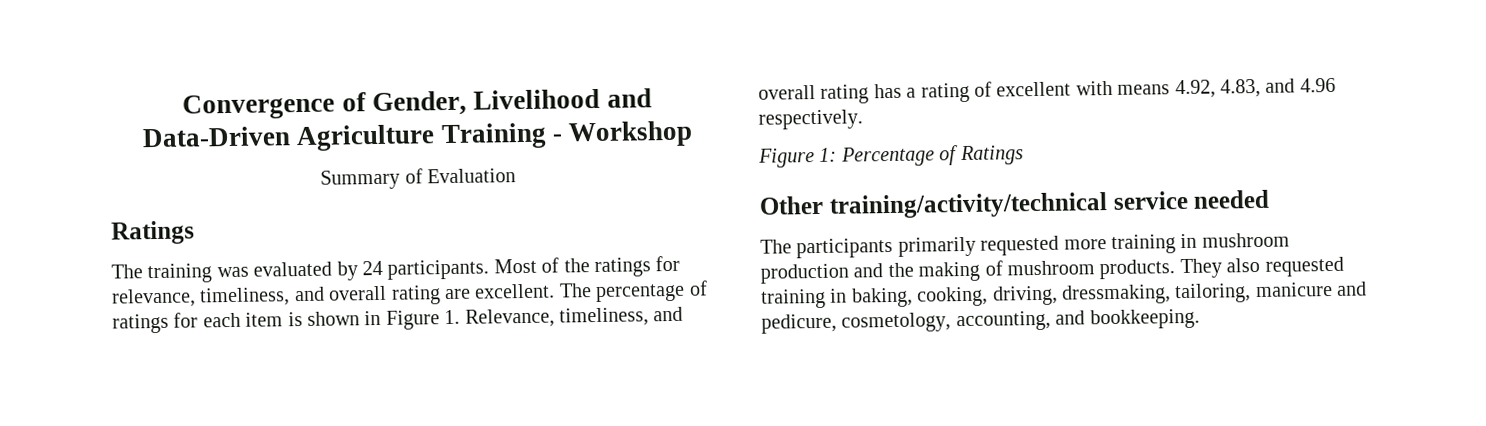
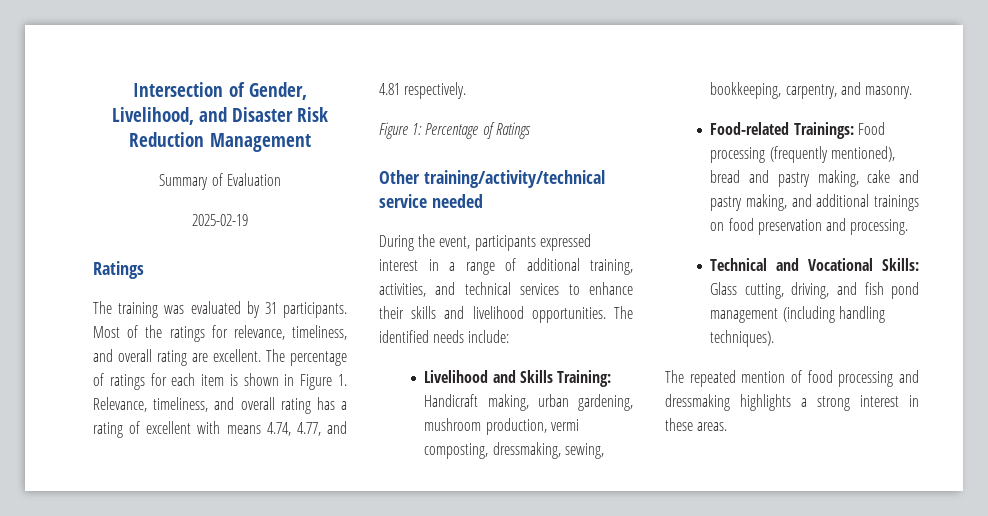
[182,93,336,120] Convergence -> [133,82,224,97] Intersection
[473,88,652,110] [141,120,694,152] Livelihood and Data-Driven Agriculture Training - Workshop -> [111,107,329,125] [129,132,311,152] Livelihood, and Disaster Risk Reduction Management
(516, 176) none -> [192,214,248,226] // 2025-02-19
[362,260,383,276] 24 -> [264,302,277,314] 31
[1174,77,1336,99] 4.92, 4.83, and 4.96 -> [266,421,347,436] [379,83,400,95] 4.74, 4.77, and 4.81
[760,232,1290,259] [760,256,1344,284] [761,281,1368,309] [761,308,1200,334] The participants primarily requested more training in mushroom production and the making of mushroom products. They also requested training in baking, cooking, driving, dressmaking, tailoring, manicure and pedicure, cosmetology, accounting, and bookkeeping. -> [379,234,591,251] [379,258,633,275] [379,282,633,297] [379,306,633,323] [379,330,510,343] [424,370,612,387] [424,394,633,411] [424,418,579,435] [424,442,604,459] [710,82,913,99] [710,122,885,139] [710,146,895,163] [710,170,919,187] [710,194,919,211] [710,218,909,235] [710,258,919,271] [710,282,919,299] [710,306,885,323] [710,330,775,347] [665,370,919,387] [665,394,919,411] [665,418,728,431] During the event, participants expressed interest in a range of additional training, activities, and technical services to enhance their skills and livelihood opportunities. The identified needs include: // Livelihood and Skills Training: Handicraft making, urban gardening, mushroom production, vermi composting, dressmaking, sewing, bookkeeping, carpentry, and masonry. // Food-related Trainings: Food processing (frequently mentioned), bread and pastry making, cake and pastry making, and additional trainings on food preservation and processing. // Technical and Vocational Skills: Glass cutting, driving, and fish pond management (including handling techniques). // The repeated mention of food processing and dressmaking highlights a strong interest in these areas.

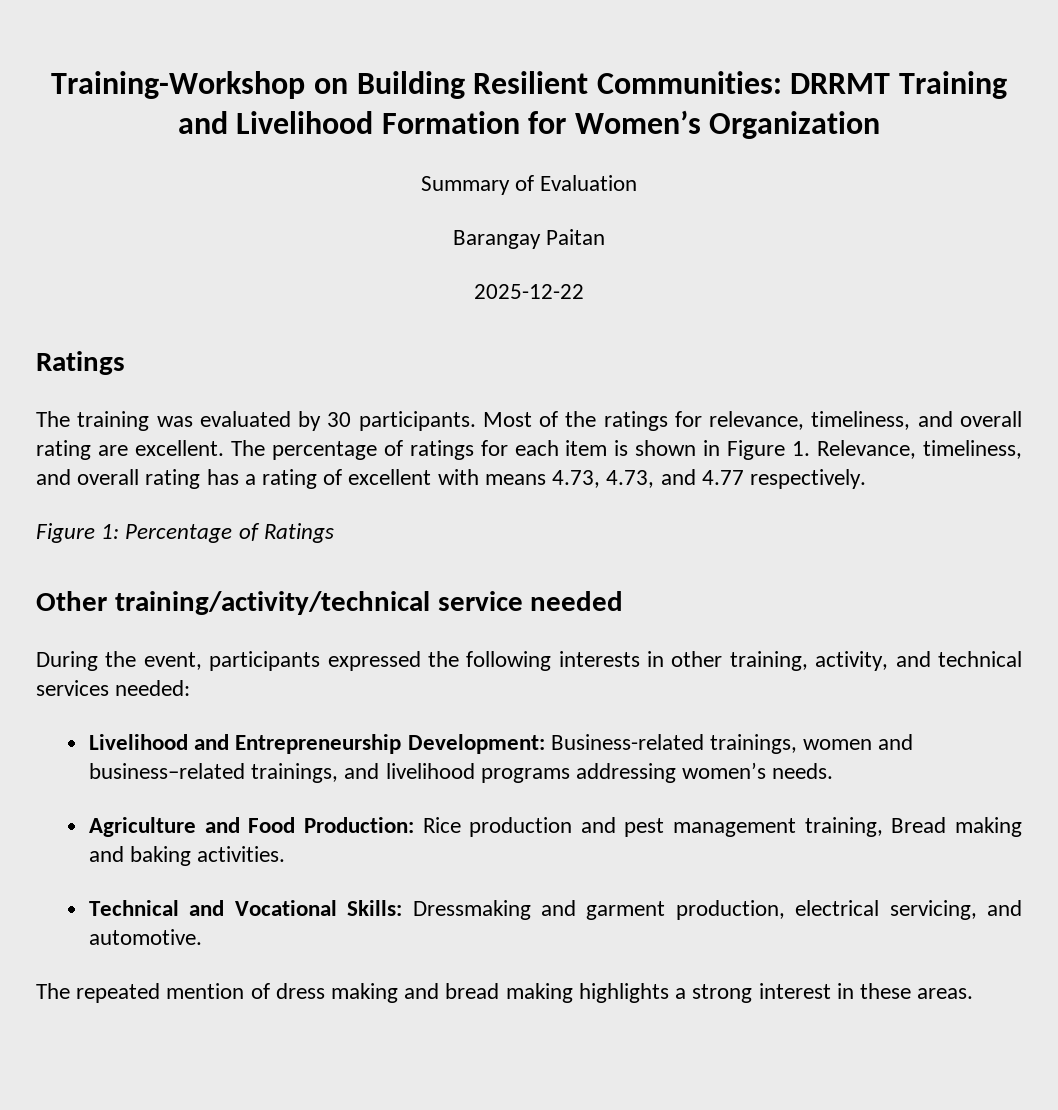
[133,82,307,100] [111,107,329,125] [129,132,311,152] Intersection of Gender, Livelihood, and Disaster Risk Reduction Management -> [51,71,1007,99] [177,110,881,139] Training-Workshop on Building Resilient Communities: DRRMT Training and Livelihood Formation for Women’s Organization
[192,214,248,226] 2025-02-19 -> [452,229,606,249] [474,284,584,299] Barangay Paitan // 2025-12-22
[264,302,277,314] 31 -> [327,412,352,427] 30
[266,421,347,436] [379,83,400,95] 4.74, 4.77, and 4.81 -> [552,469,744,488] 4.73, 4.73, and 4.77
[379,258,633,275] [379,282,633,297] [379,306,633,323] [379,330,510,343] [424,370,612,387] [424,394,633,411] [424,418,579,435] [424,442,604,459] [710,82,913,99] [710,122,885,139] [710,146,895,163] [710,170,919,187] [710,194,919,211] [710,218,909,235] [710,258,919,271] [710,282,919,299] [710,306,885,323] [710,330,775,347] interest in a range of additional training, activities, and technical services to enhance their skills and livelihood opportunities. The identified needs include: // Livelihood and Skills Training: Handicraft making, urban gardening, mushroom production, vermi composting, dressmaking, sewing, bookkeeping, carpentry, and masonry. // Food-related Trainings: Food processing (frequently mentioned), bread and pastry making, cake and pastry making, and additional trainings on food preservation and processing. // Technical and Vocational Skills: Glass cutting, driving, and fish pond management (including handling techniques). -> [427,651,1022,671] [36,680,191,696] [89,734,914,754] [89,762,834,783] [89,817,1022,837] [89,846,286,866] [89,900,1023,920] [89,929,203,945] the following interests in other training, activity, and technical services needed: // Livelihood and Entrepreneurship Development: Business-related trainings, women and business–related trainings, and livelihood programs addressing women’s needs. // Agriculture and Food Production: Rice production and pest management training, Bread making and baking activities. // Technical and Vocational Skills: Dressmaking and garment production, electrical servicing, and automotive.
[807,370,919,387] [665,394,730,411] food processing and dressmaking -> [275,983,573,1003] dress making and bread making

